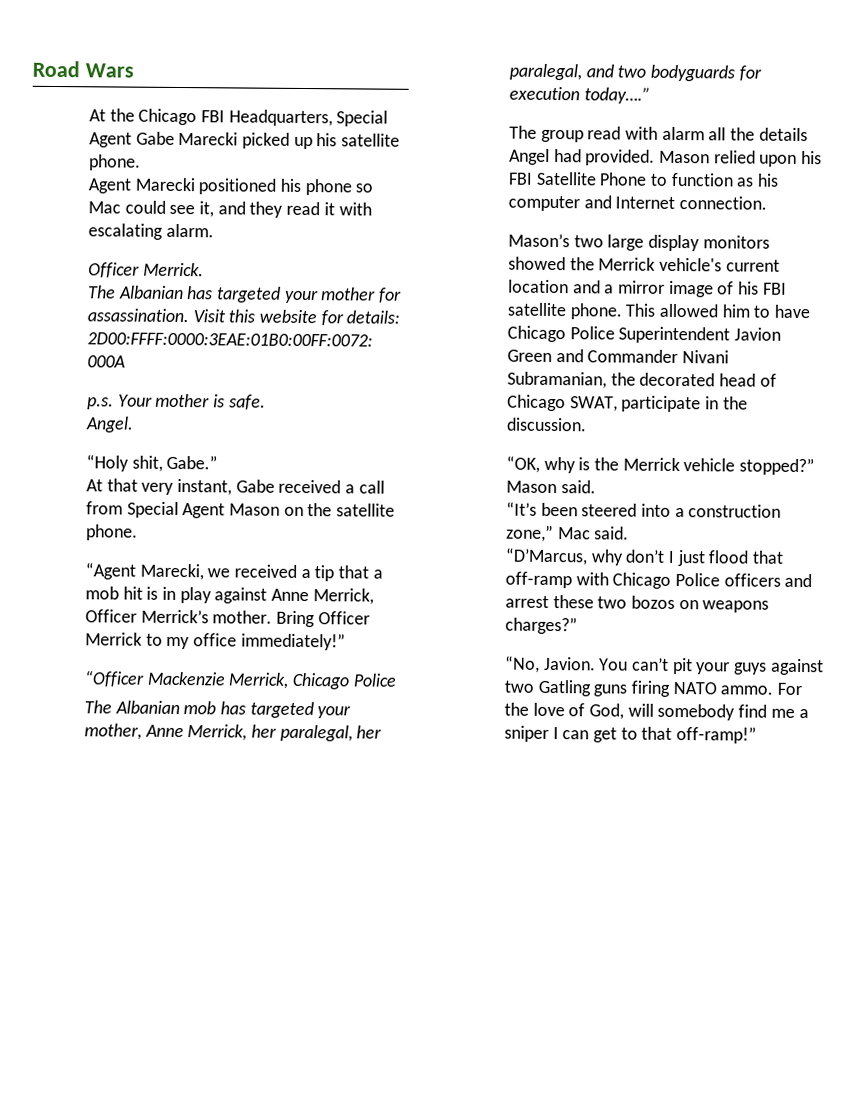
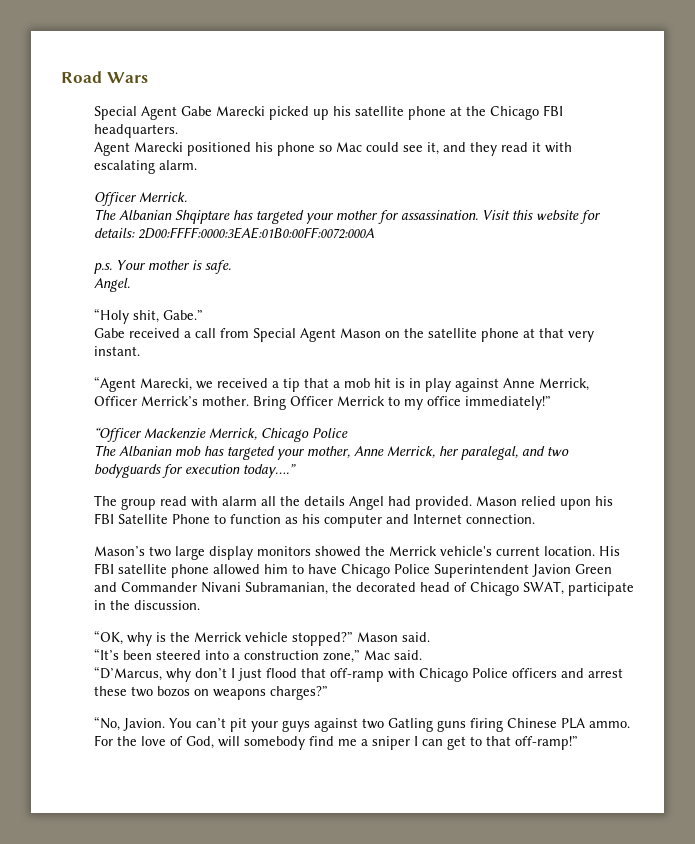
[88,108,333,127] At the Chicago FBI Headquarters, -> (148, 77) none
[88,154,141,171] phone. -> [407,105,563,120] [93,124,178,138] phone at the Chicago FBI headquarters.
(184, 292) none -> [174,210,230,224] Shqiptare
[85,478,232,496] At that very instant, -> (203, 315) none
[85,524,138,541] phone. -> [480,328,594,342] [93,346,140,356] phone at that very instant.
[356,725,383,739] [508,63,582,81] her paralegal, -> (518, 453) none
[507,279,787,298] [506,302,656,320] location and a mirror image of his FBI satellite phone. This -> [543,546,620,556] [93,563,209,578] location. His FBI satellite phone
[672,681,717,695] NATO -> [506,718,585,729] Chinese PLA

